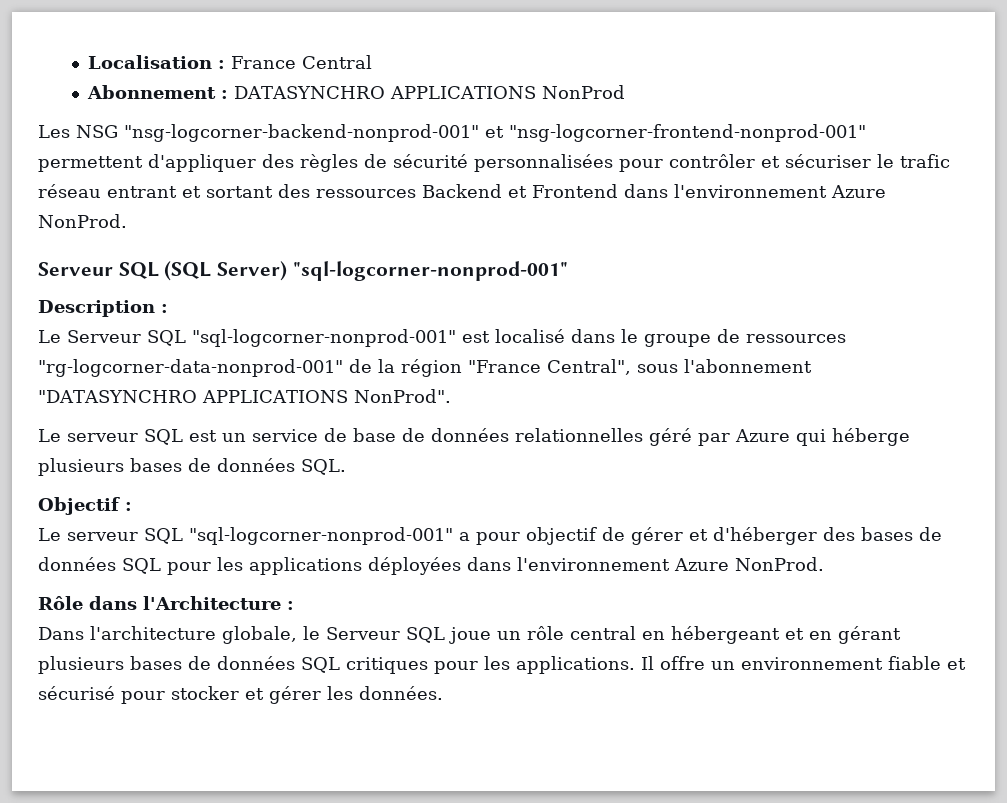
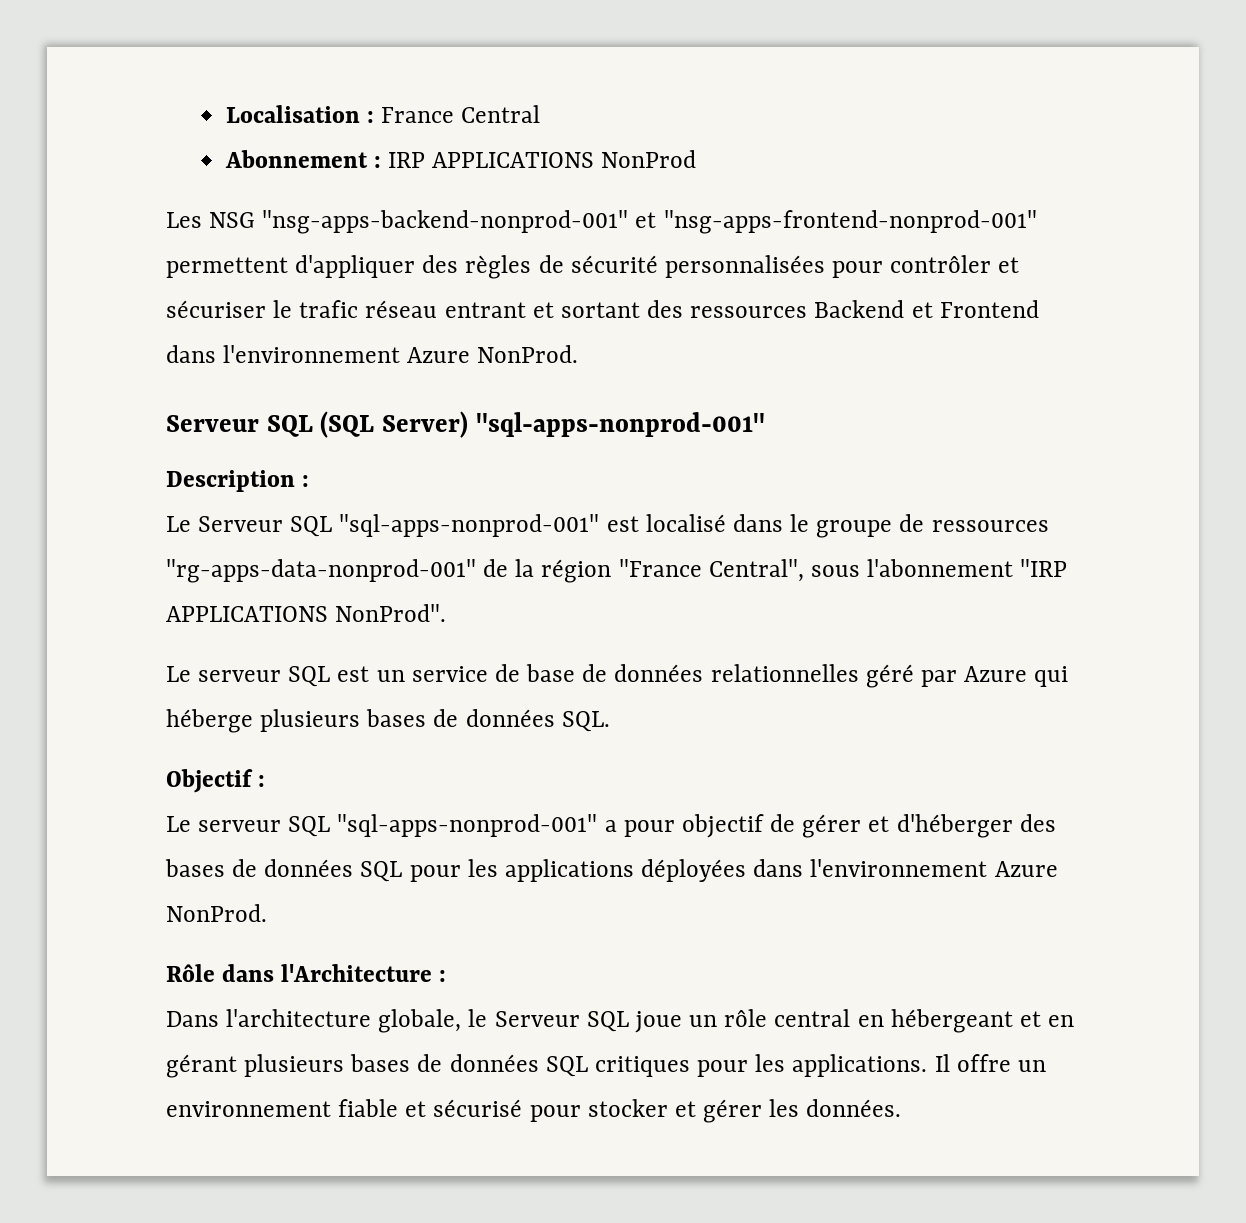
[234,86,386,99] DATASYNCHRO -> [388,152,426,168] IRP
[124,124,866,142] "nsg-logcorner-backend-nonprod-001" et "nsg-logcorner-frontend-nonprod-001" -> [262,210,1037,234] "nsg-apps-backend-nonprod-001" et "nsg-apps-frontend-nonprod-001"
[292,261,568,281] "sql-logcorner-nonprod-001" -> [475,412,765,437] "sql-apps-nonprod-001"
[192,329,456,347] "sql-logcorner-nonprod-001" -> [339,514,600,537] "sql-apps-nonprod-001"
[38,359,343,377] "rg-logcorner-data-nonprod-001" -> [166,559,476,583] "rg-apps-data-nonprod-001"
[38,390,197,403] "DATASYNCHRO -> [1020,559,1068,577] "IRP
[189,527,453,545] "sql-logcorner-nonprod-001" -> [337,814,598,837] "sql-apps-nonprod-001"

